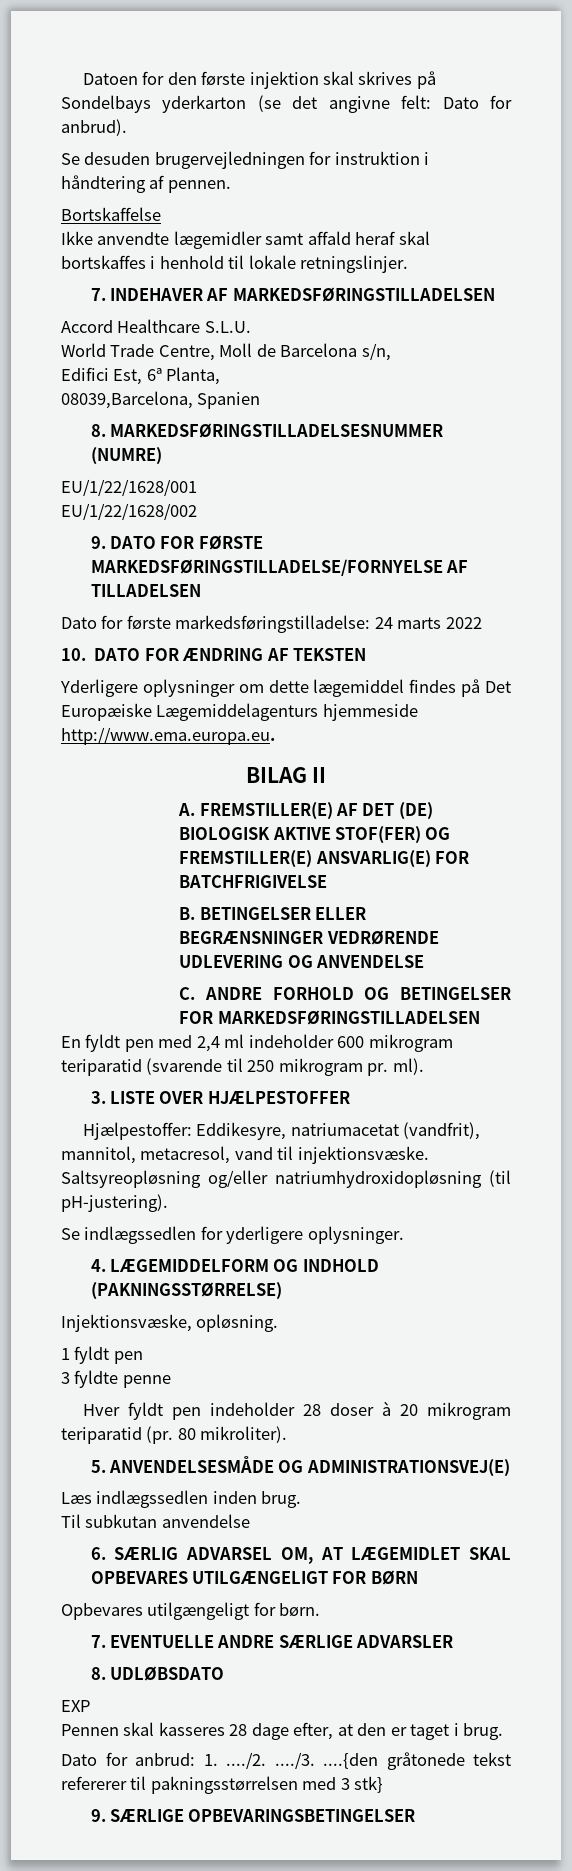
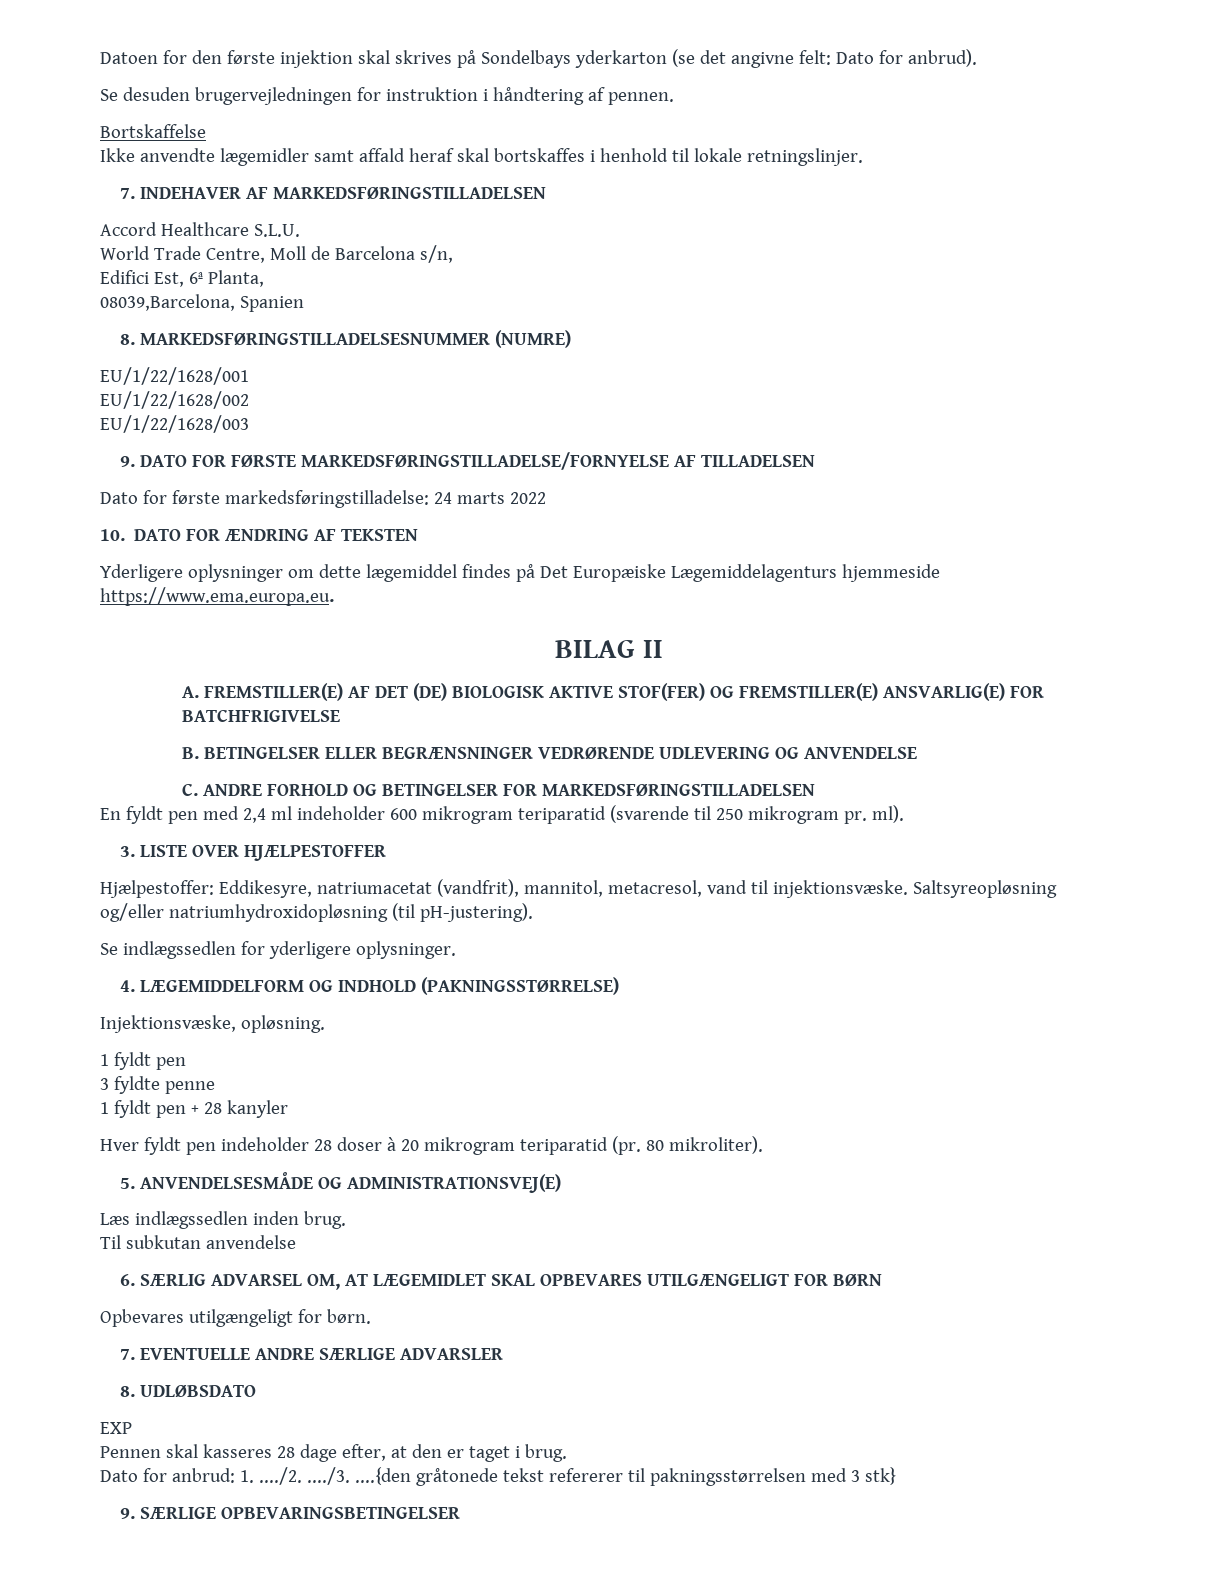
(197, 511) none -> [100,415,249,433] // EU/1/22/1628/003
[61,727,275,745] http://www.ema.europa.eu. -> [100,587,334,606] https://www.ema.europa.eu.
(171, 1381) none -> [100,1100,288,1118] // 1 fyldt pen + 28 kanyler

